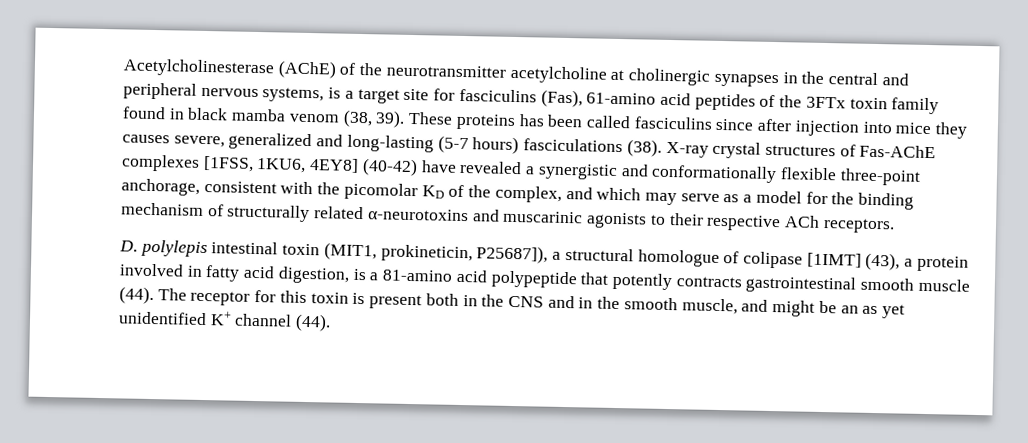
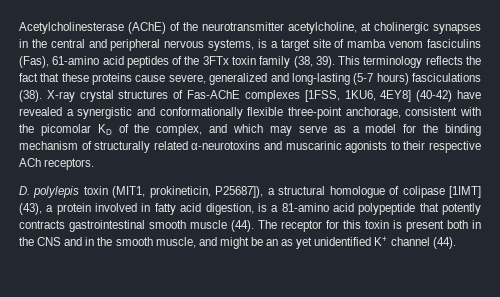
[509,65,607,84] acetylcholine -> [288,22,357,34] acetylcholine,
[433,88,456,101] for -> [334,39,424,48] of mamba venom
[122,106,968,139] [122,134,170,144] found in black mamba venom (38, 39). These proteins has been called fasciculins since after injection into mice they causes -> [293,56,481,68] [19,73,166,85] (38, 39). This terminology reflects the fact that these proteins cause
[211,241,279,255] intestinal -> (80, 192) none

